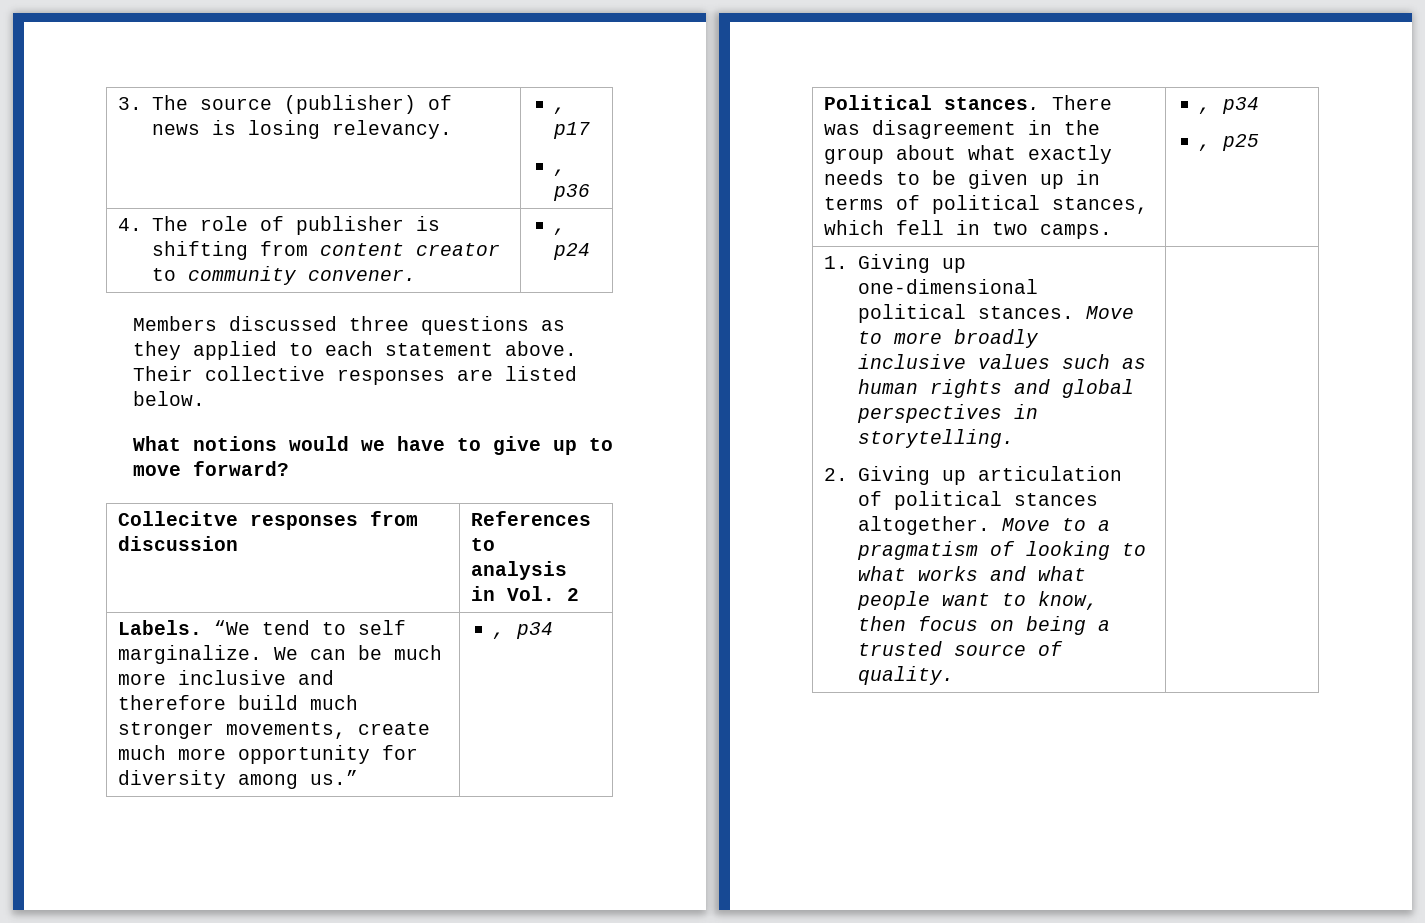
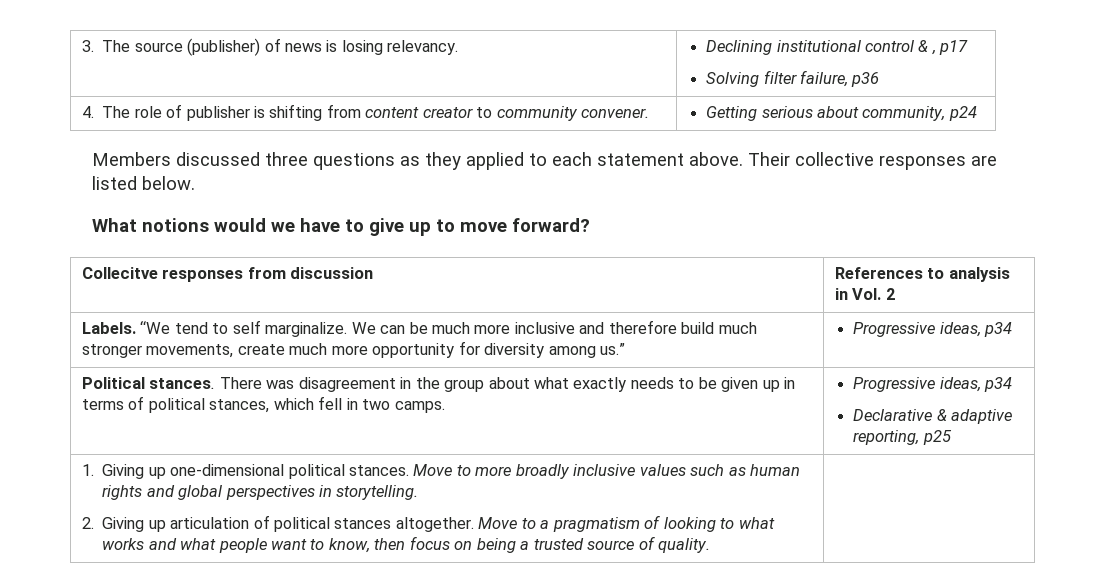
(453, 129) none -> [706,40,929,55] Declining institutional control &
[553,169,566,176] , -> [706,70,848,87] Solving filter failure,
[553,228,566,235] , -> [706,106,946,121] Getting serious about community,
[492,632,505,639] , -> [853,322,981,337] Progressive ideas,
[1198,97,1259,114] [1198,144,1211,151] , p34 // , -> [853,377,1012,392] [853,409,1012,424] [853,430,920,445] Progressive ideas, p34 // Declarative & adaptive reporting,

